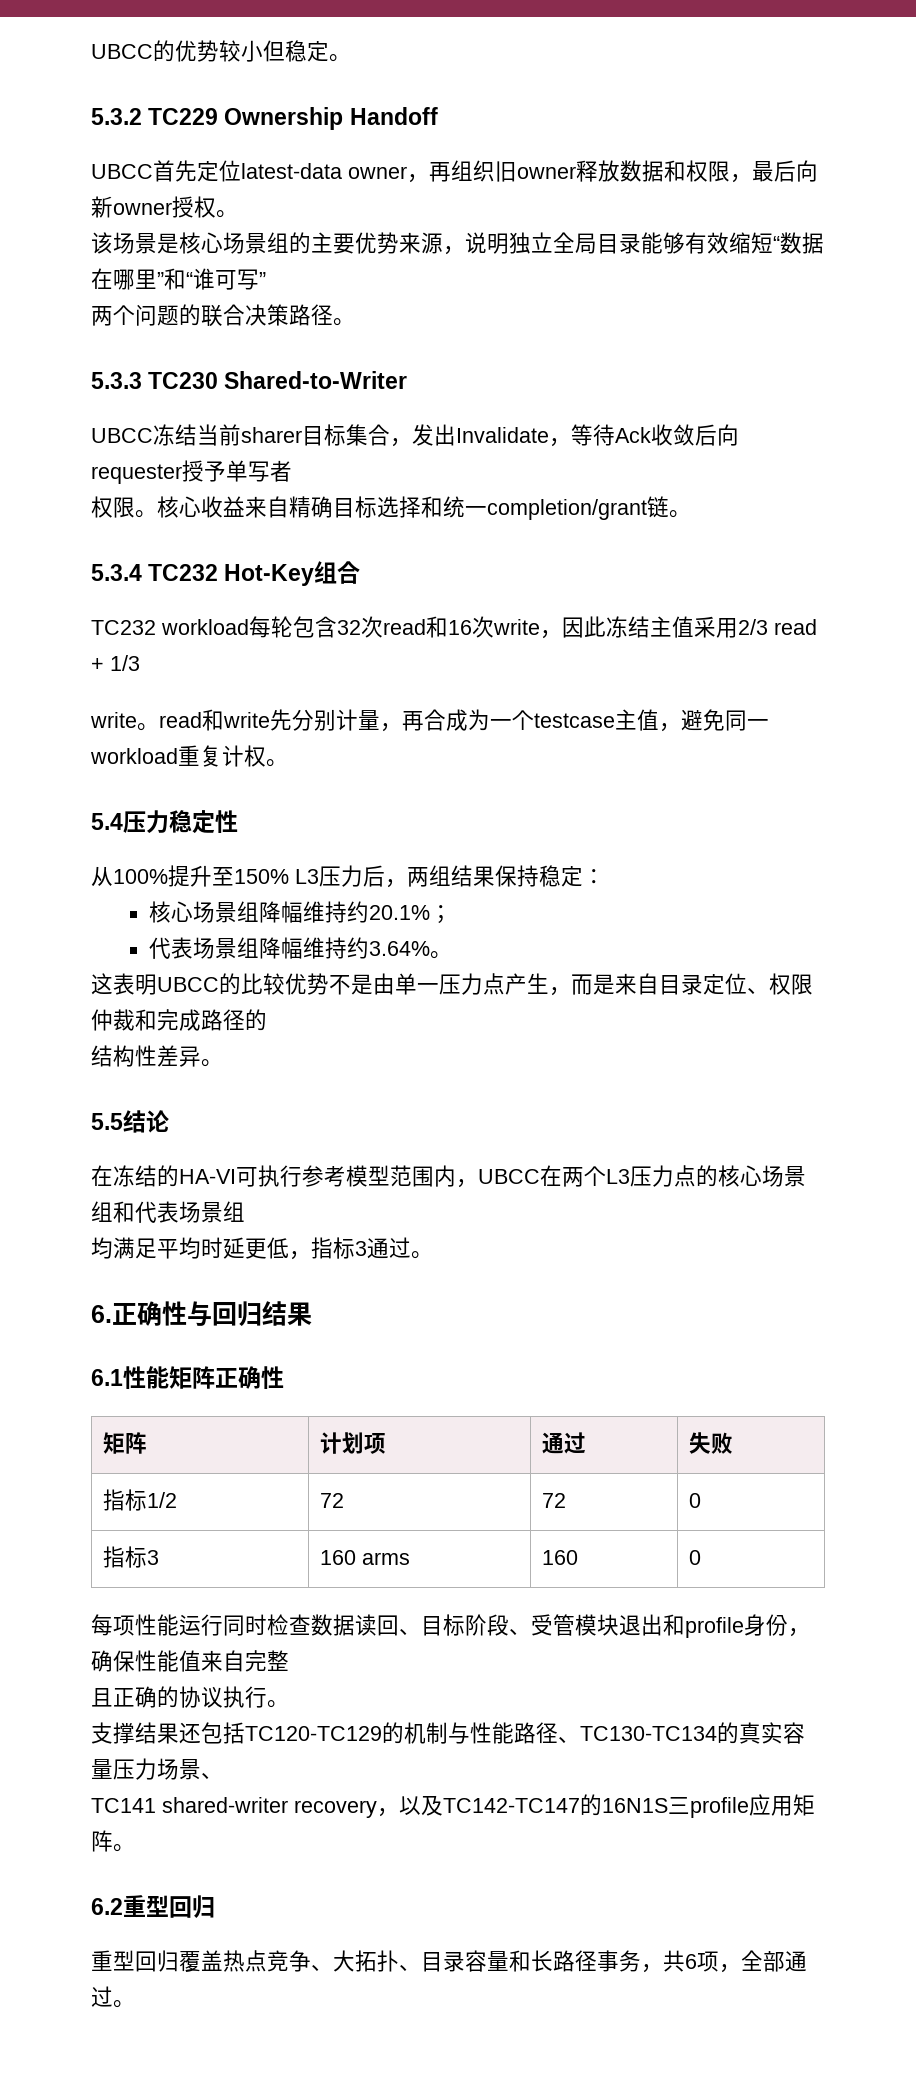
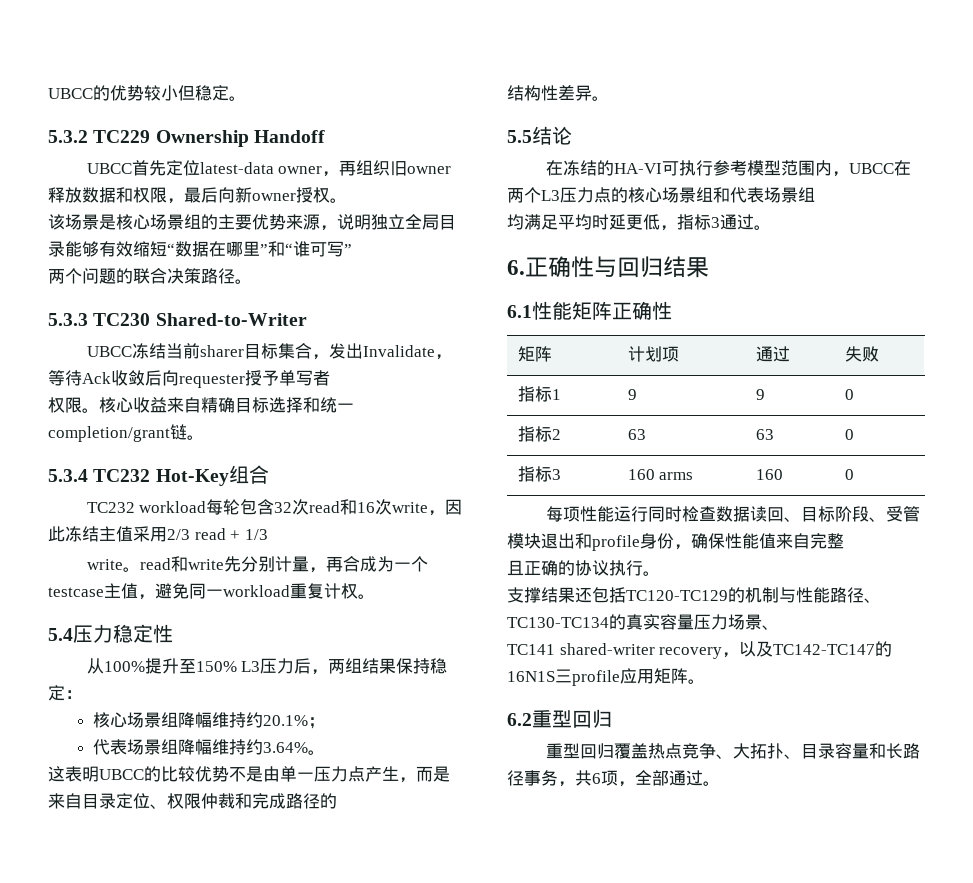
[147,1492,178,1508] [320,1493,345,1508] [542,1493,567,1508] 1/2 | 72 | 72 -> [551,389,561,400] [627,389,637,400] [755,389,765,400] [844,389,854,400] [517,426,561,442] [627,429,646,440] [755,429,774,440] 1 | 9 | 9 | 0 // 指标2 | 63 | 63

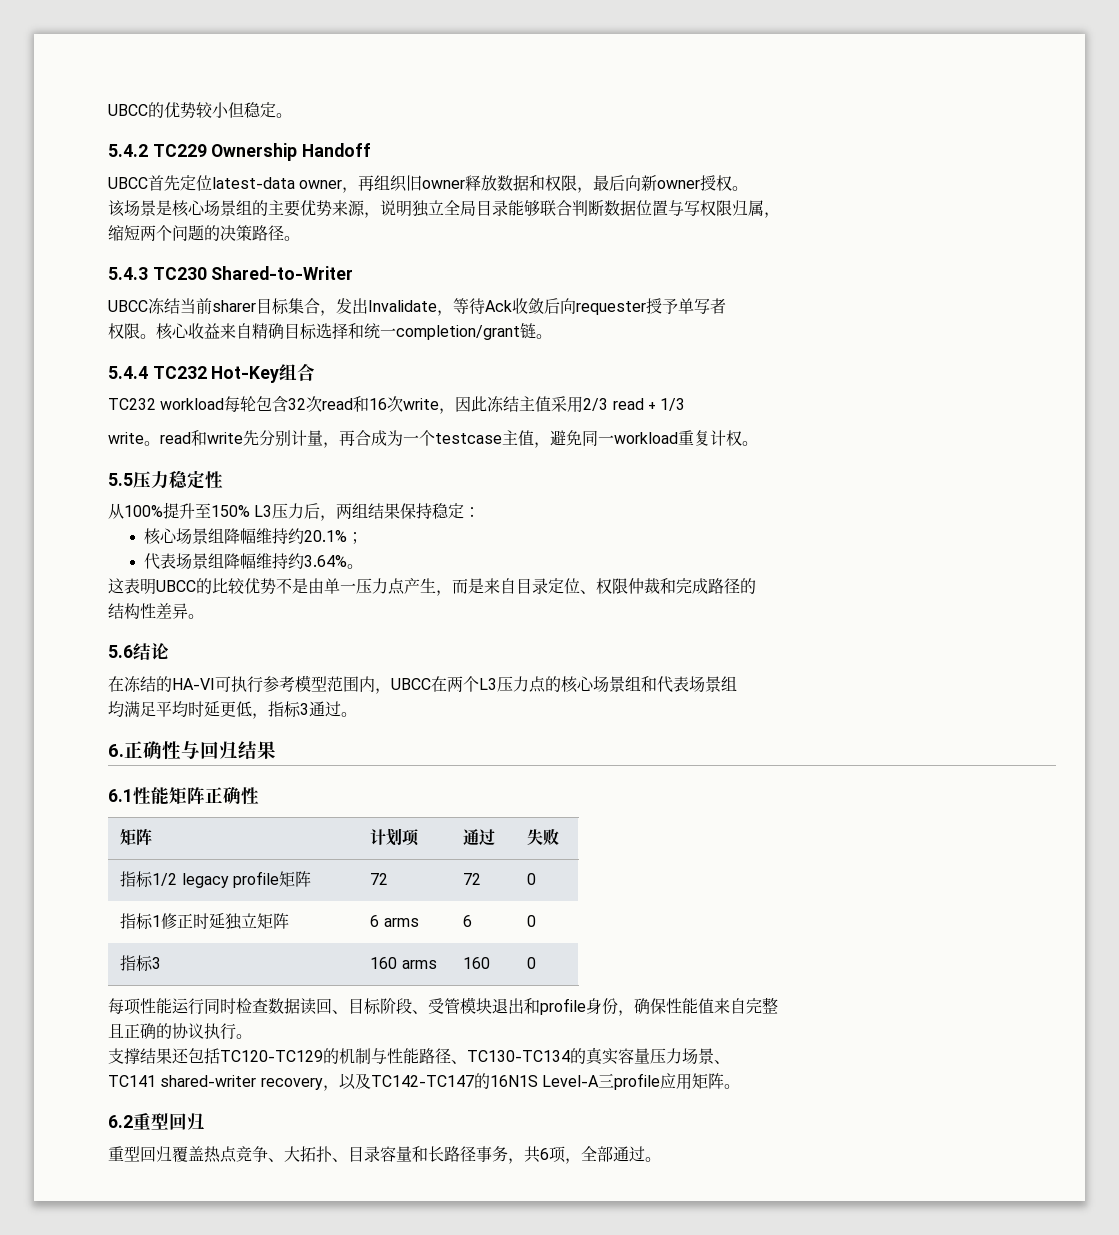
[48,130,88,143] 5.3.2 -> [108,144,148,157] 5.4.2
[99,241,352,257] 有效缩短“数据在哪里”和“谁可写” // -> [540,200,780,218] [108,225,140,241] 联合判断数据位置与写权限归属， // 缩短
[133,268,167,284] 联合 -> (220, 233) none
[48,313,88,326] 5.3.3 -> [108,267,148,280] 5.4.3
[48,469,88,482] 5.3.4 -> [108,366,148,379] 5.4.4
[48,628,73,641] 5.4 -> [108,473,133,486] 5.5
[507,130,532,143] 5.5 -> [108,645,133,658] 5.6
[551,389,561,400] [627,389,637,400] [755,389,765,400] [844,389,854,400] [517,426,561,442] [627,429,646,440] [755,429,774,440] 1 | 9 | 9 | 0 // 指标2 | 63 | 63 -> [152,871,311,888] [370,873,389,885] [463,873,482,885] [527,873,537,885] [120,913,290,930] [370,915,419,927] [463,915,473,927] 1/2 legacy profile矩阵 | 72 | 72 | 0 // 指标1修正时延独立矩阵 | 6 arms | 6
(555, 676) none -> [541,1075,599,1087] Level-A

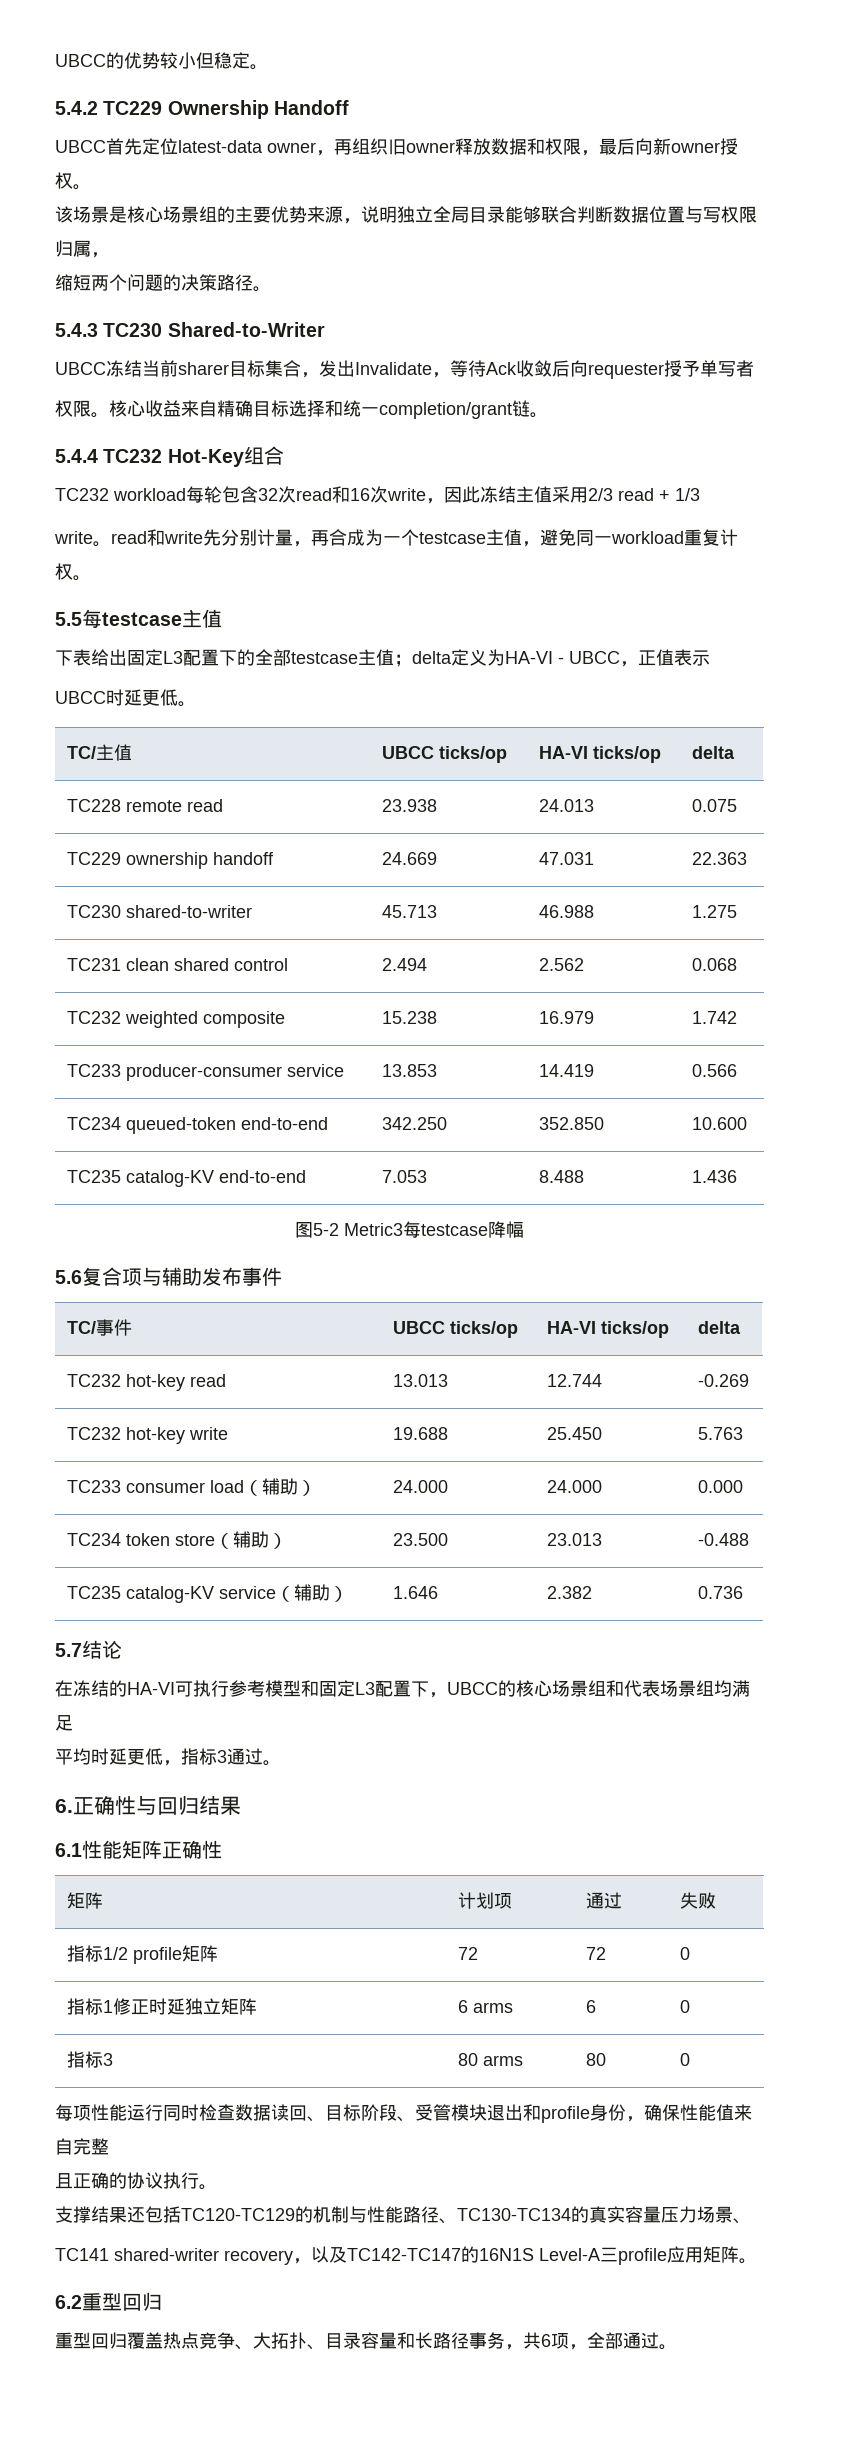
[133,470,223,489] [108,502,481,521] [144,528,364,545] [144,553,364,570] [108,578,756,596] [108,603,204,619] [108,645,133,658] 压力稳定性 // 从100%提升至150% L3压力后，两组结果保持稳定： // 核心场景组降幅维持约20.1%； // 代表场景组降幅维持约3.64%。 // 这表明UBCC的比较优势不是由单一压力点产生，而是来自目录定位、权限仲裁和完成路径的 // 结构性差异。 // 5.6 -> [82,609,222,628] [55,649,710,667] [55,689,196,707] [66,744,132,761] [381,746,507,763] [538,746,661,763] [691,746,735,759] [66,799,223,812] [381,799,437,812] [538,799,594,812] [691,799,737,812] [66,852,274,869] [381,852,437,865] [538,852,594,865] [691,852,747,865] [66,905,252,918] [381,905,437,918] [538,905,594,918] [691,905,737,918] [66,958,288,971] [381,958,427,971] [538,958,584,971] [691,958,737,971] [66,1011,285,1028] [381,1011,437,1024] [538,1011,594,1024] [691,1011,737,1024] [66,1064,344,1081] [381,1064,437,1077] [538,1064,594,1077] [691,1064,737,1077] [66,1117,328,1134] [381,1117,447,1130] [538,1117,604,1130] [691,1117,747,1130] [66,1170,306,1187] [381,1170,427,1183] [538,1170,584,1183] [691,1170,737,1183] [295,1221,524,1238] [55,1267,282,1286] [66,1319,132,1336] [392,1321,518,1338] [546,1321,669,1338] [697,1321,741,1334] [66,1374,226,1391] [392,1374,448,1387] [546,1374,602,1387] [697,1374,749,1387] [66,1427,228,1444] [392,1427,448,1440] [546,1427,602,1440] [697,1427,743,1440] [66,1478,316,1496] [392,1480,448,1493] [546,1480,602,1493] [697,1480,743,1493] [66,1531,287,1549] [392,1533,448,1546] [546,1533,602,1546] [697,1533,749,1546] [66,1584,348,1603] [392,1586,438,1599] [546,1586,592,1599] [697,1586,743,1599] [55,1643,82,1657] 每testcase主值 // 下表给出固定L3配置下的全部testcase主值；delta定义为HA-VI - UBCC，正值表示 // UBCC时延更低。 // TC/主值 | UBCC ticks/op | HA-VI ticks/op | delta // TC228 remote read | 23.938 | 24.013 | 0.075 // TC229 ownership handoff | 24.669 | 47.031 | 22.363 // TC230 shared-to-writer | 45.713 | 46.988 | 1.275 // TC231 clean shared control | 2.494 | 2.562 | 0.068 // TC232 weighted composite | 15.238 | 16.979 | 1.742 // TC233 producer-consumer service | 13.853 | 14.419 | 0.566 // TC234 queued-token end-to-end | 342.250 | 352.850 | 10.600 // TC235 catalog-KV end-to-end | 7.053 | 8.488 | 1.436 // 图5-2 Metric3每testcase降幅 // 5.6复合项与辅助发布事件 // TC/事件 | UBCC ticks/op | HA-VI ticks/op | delta // TC232 hot-key read | 13.013 | 12.744 | -0.269 // TC232 hot-key write | 19.688 | 25.450 | 5.763 // TC233 consumer load（辅助） | 24.000 | 24.000 | 0.000 // TC234 token store（辅助） | 23.500 | 23.013 | -0.488 // TC235 catalog-KV service（辅助） | 1.646 | 2.382 | 0.736 // 5.7
[327,676,546,694] 范围内，UBCC在两个L3压力点 -> [301,1680,498,1698] 和固定L3配置下，UBCC
(737, 683) // -> (714, 1688) none
(156, 709) none -> (73, 1723) //
[181,873,229,888] legacy -> (128, 1953) none
[370,957,437,969] [463,957,491,969] 160 arms | 160 -> [457,2053,523,2066] [585,2053,606,2066] 80 arms | 80

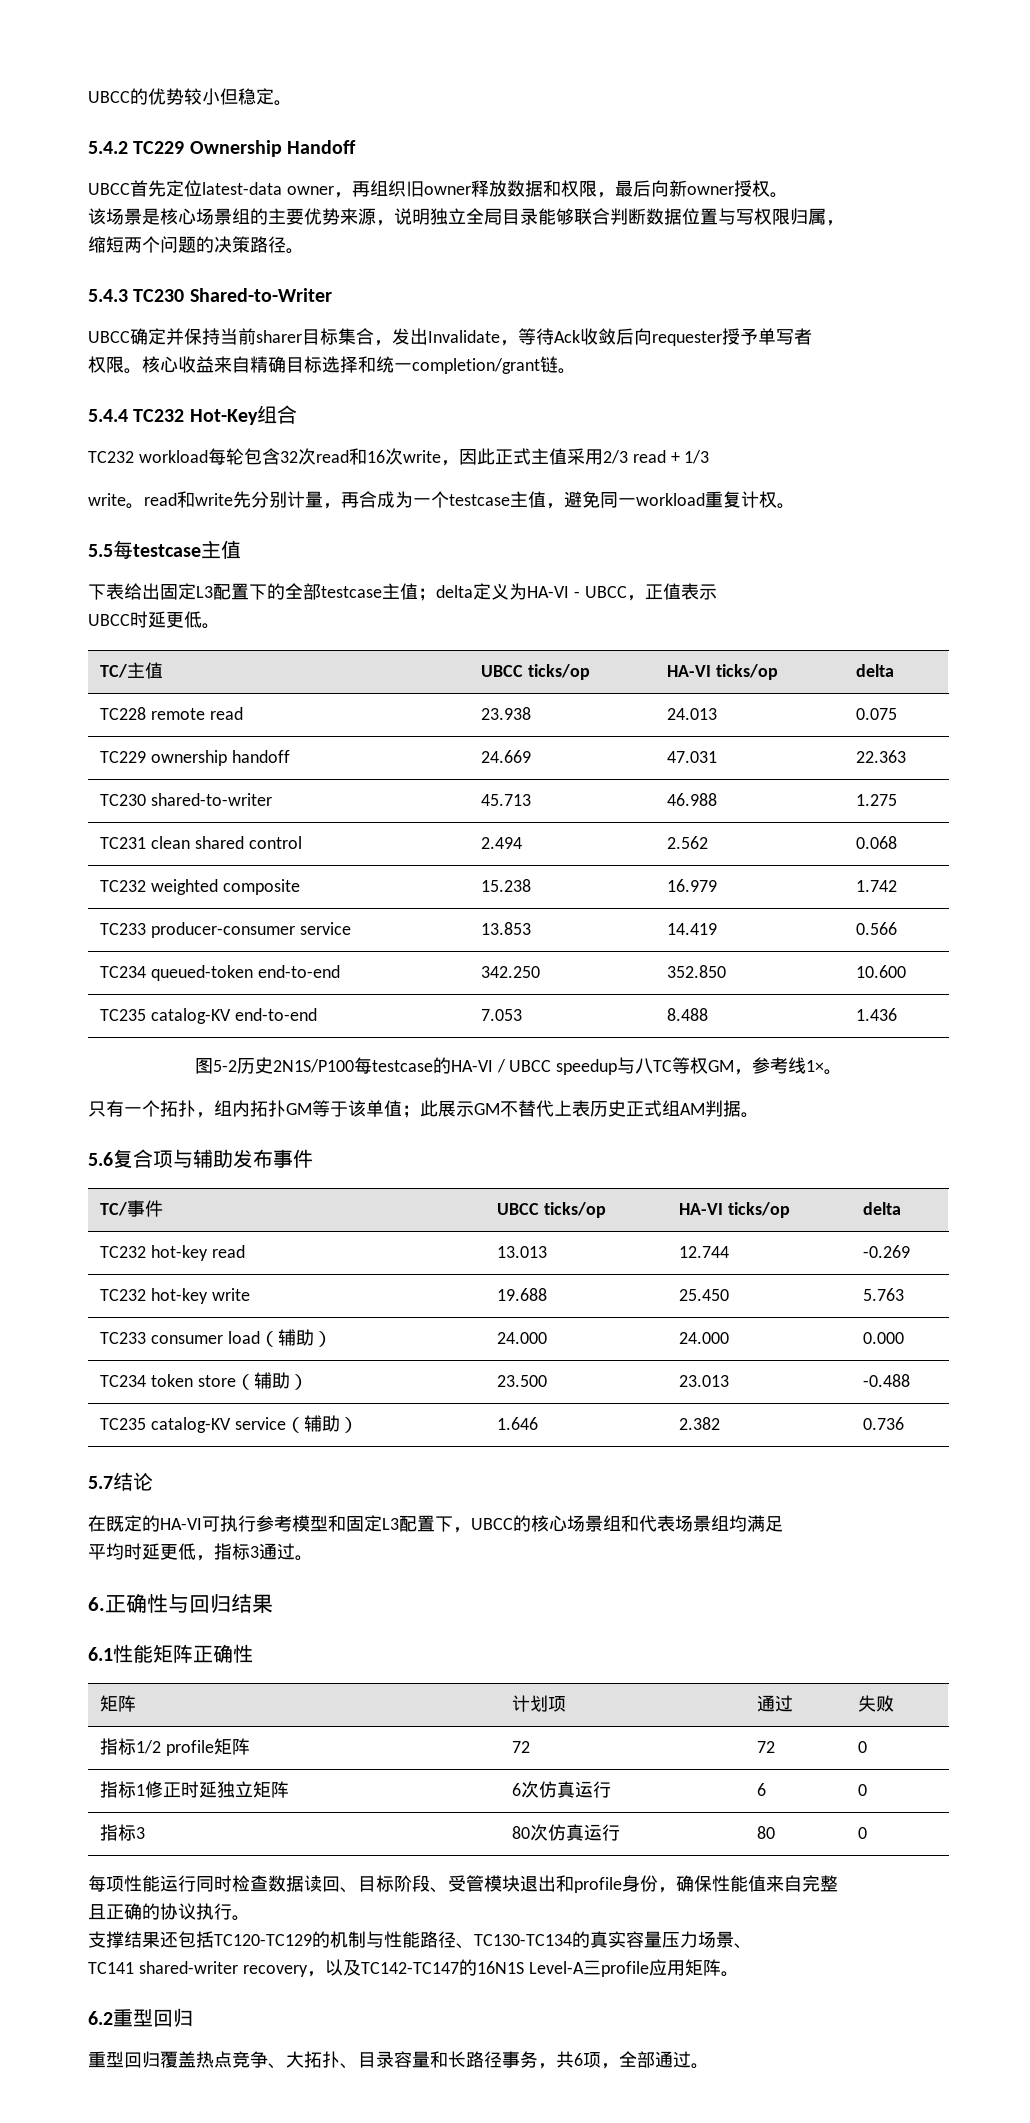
[106,360,142,377] 冻结 -> [130,328,220,345] 确定并保持
[480,486,516,503] 冻结 -> [494,448,531,465] 正式
[344,1221,524,1238] Metric3每testcase降幅 -> [236,1057,843,1075] [88,1100,759,1118] 历史2N1S/P100每testcase的HA-VI / UBCC speedup与八TC等权GM，参考线1×。 // 只有一个拓扑，组内拓扑GM等于该单值；此展示GM不替代上表历史正式组AM判据。
[73,1680,109,1697] 冻结 -> [106,1515,142,1532] 既定
[472,2002,513,2013] arms -> [521,1781,612,1798] 次仿真运行
[482,2055,523,2066] arms -> [530,1824,621,1841] 次仿真运行

